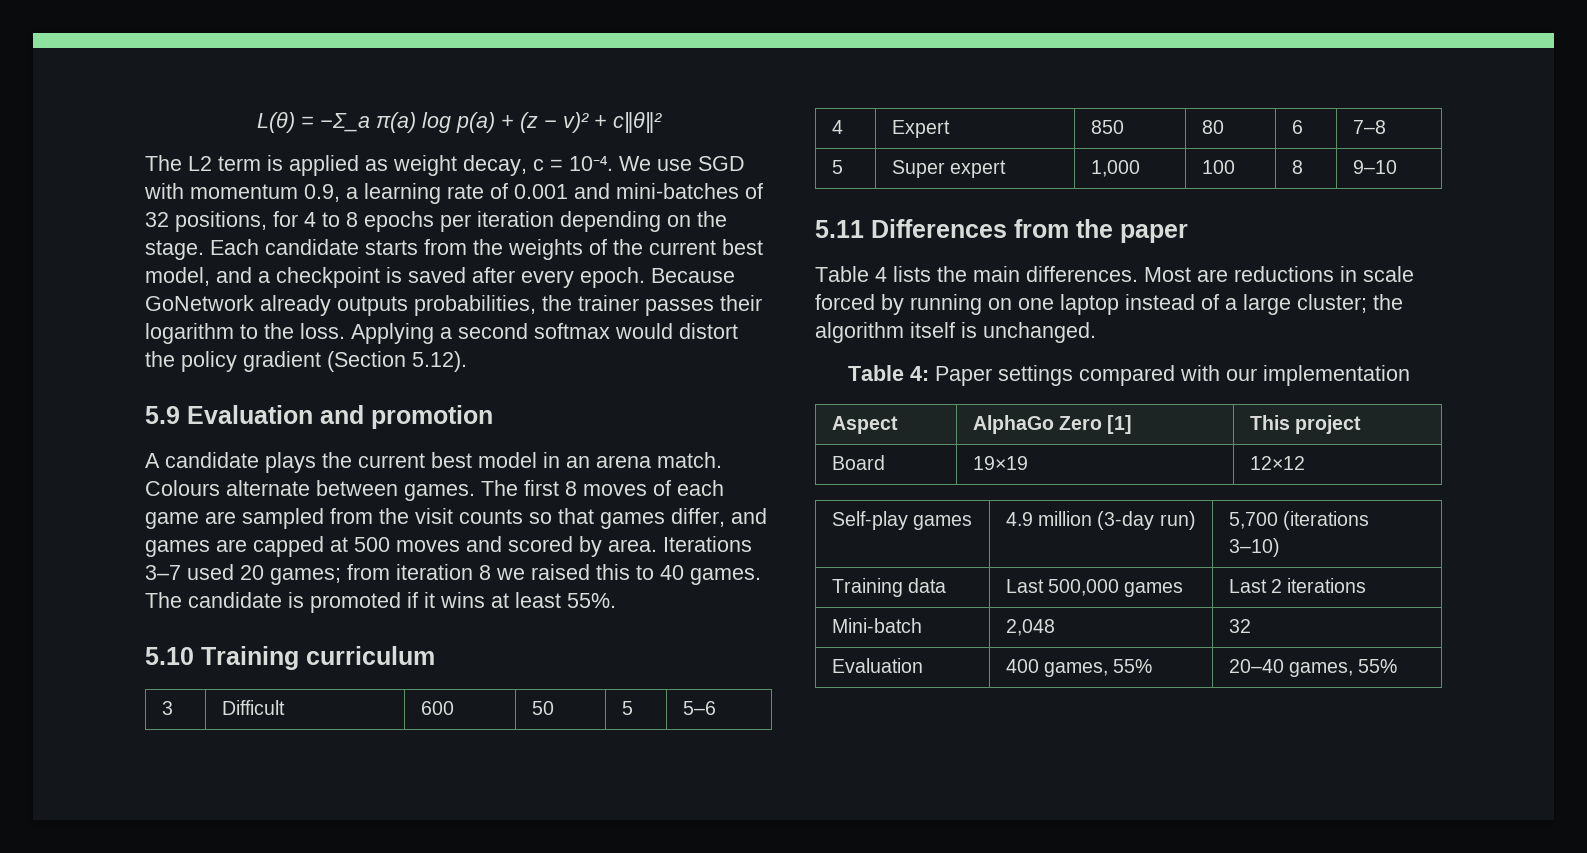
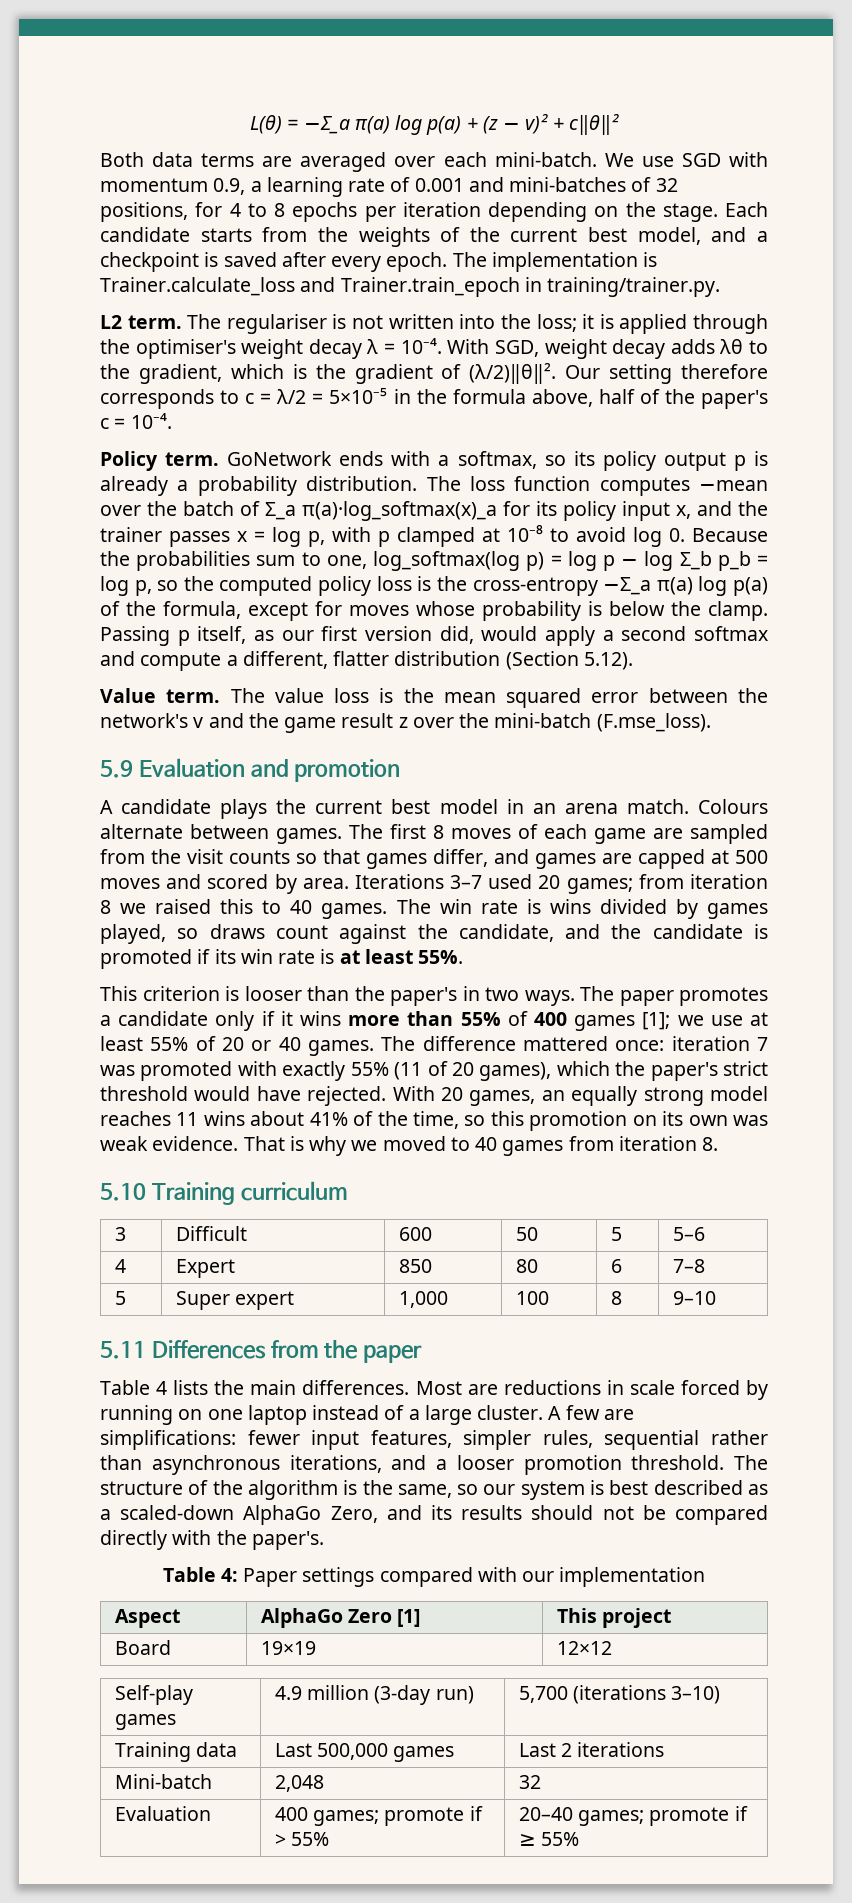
[145,155,613,176] The L2 term is applied as weight decay, c = 10⁻⁴. -> [100,152,597,172] Both data terms are averaged over each mini-batch.
[651,268,735,283] [145,295,762,316] [145,323,738,344] [145,351,467,372] Because GoNetwork already outputs probabilities, the trainer passes their logarithm to the loss. Applying a second softmax would distort the policy gradient (Section 5.12). -> [452,252,658,272] [100,277,721,297] [100,314,768,334] [100,338,768,359] [100,362,768,384] [100,387,768,409] [100,413,172,429] [100,451,768,471] [100,476,768,496] [100,501,768,521] [100,524,768,547] [100,551,768,571] [100,576,769,596] [100,601,768,621] [100,626,768,646] [100,651,633,671] [100,688,768,708] [100,713,711,733] The implementation is Trainer.calculate_loss and Trainer.train_epoch in training/trainer.py. // L2 term. The regulariser is not written into the loss; it is applied through the optimiser's weight decay λ = 10⁻⁴. With SGD, weight decay adds λθ to the gradient, which is the gradient of (λ/2)‖θ‖². Our setting therefore corresponds to c = λ/2 = 5×10⁻⁵ in the formula above, half of the paper's c = 10⁻⁴. // Policy term. GoNetwork ends with a softmax, so its policy output p is already a probability distribution. The loss function computes −mean over the batch of Σ_a π(a)·log_softmax(x)_a for its policy input x, and the trainer passes x = log p, with p clamped at 10⁻⁸ to avoid log 0. Because the probabilities sum to one, log_softmax(log p) = log p − log Σ_b p_b = log p, so the computed policy loss is the cross-entropy −Σ_a π(a) log p(a) of the formula, except for moves whose probability is below the clamp. Passing p itself, as our first version did, would apply a second softmax and compute a different, flatter distribution (Section 5.12). // Value term. The value loss is the mean squared error between the network's v and the game result z over the mini-batch (F.mse_loss).
[188,592,616,613] candidate is promoted if it wins at least 55%. -> [439,899,768,919] [100,924,768,944] [100,949,464,969] [100,986,768,1006] [100,1011,768,1031] [100,1036,768,1056] [100,1061,768,1081] [100,1086,768,1106] [100,1111,769,1131] [100,1136,719,1156] win rate is wins divided by games played, so draws count against the candidate, and the candidate is promoted if its win rate is at least 55%. // This criterion is looser than the paper's in two ways. The paper promotes a candidate only if it wins more than 55% of 400 games [1]; we use at least 55% of 20 or 40 games. The difference mattered once: iteration 7 was promoted with exactly 55% (11 of 20 games), which the paper's strict threshold would have rejected. With 20 games, an equally strong model reaches 11 wins about 41% of the time, so this promotion on its own was weak evidence. That is why we moved to 40 games from iteration 8.
[1297,294,1403,313] [815,322,1096,343] cluster; the algorithm itself is unchanged. -> [477,1405,634,1420] [100,1430,768,1450] [100,1455,768,1475] [100,1480,768,1500] [100,1505,768,1525] [100,1530,324,1550] cluster. A few are simplifications: fewer input features, simpler rules, sequential rather than asynchronous iterations, and a looser promotion threshold. The structure of the algorithm is the same, so our system is best described as a scaled-down AlphaGo Zero, and its results should not be compared directly with the paper's.
[1044,659,1153,677] [1228,659,1354,677] games, 55% | 20–40 games, -> [313,1806,483,1826] [274,1832,330,1846] [518,1806,748,1826] [518,1834,536,1846] games; promote if > 55% | 20–40 games; promote if ≥

